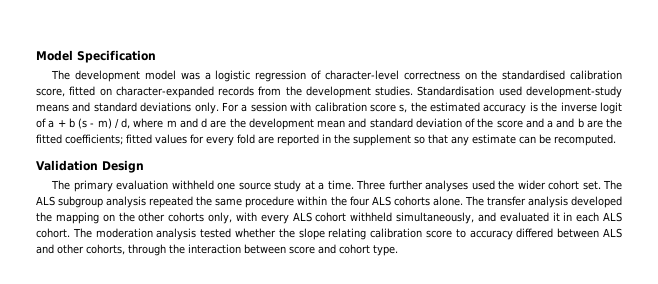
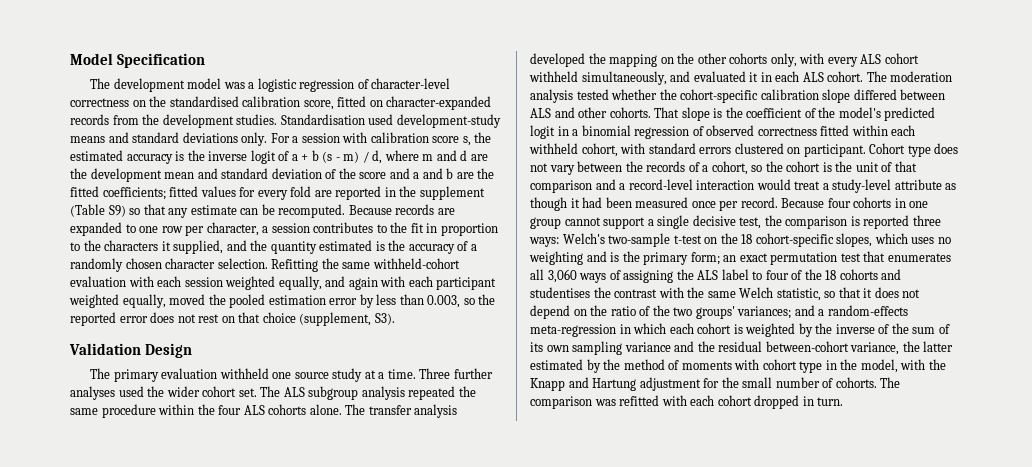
(411, 140) none -> [70,204,126,217] (Table S9)
(616, 140) none -> [348,204,455,215] [70,222,498,236] [70,240,477,254] [70,258,460,272] [70,276,497,290] [69,294,496,308] [70,312,395,326] Because records are expanded to one row per character, a session contributes to the fit in proportion to the characters it supplied, and the quantity estimated is the accuracy of a randomly chosen character selection. Refitting the same withheld-cohort evaluation with each session weighted equally, and again with each participant weighted equally, moved the pooled estimation error by less than 0.003, so the reported error does not rest on that choice (supplement, S3).
[298,228,513,240] slope relating calibration score to accuracy -> [680,89,851,103] cohort-specific calibration slope
[86,244,398,256] cohorts, through the interaction between score and cohort type. -> [609,107,936,121] [530,125,916,139] [529,143,959,157] [530,161,917,175] [530,179,957,193] [530,197,929,211] [530,215,941,229] [529,233,951,247] [529,251,951,265] [530,269,902,283] [530,287,921,301] [530,305,908,319] [530,323,950,337] [530,341,954,355] [530,359,946,373] [530,377,901,391] [530,395,844,409] cohorts. That slope is the coefficient of the model's predicted logit in a binomial regression of observed correctness fitted within each withheld cohort, with standard errors clustered on participant. Cohort type does not vary between the records of a cohort, so the cohort is the unit of that comparison and a record-level interaction would treat a study-level attribute as though it had been measured once per record. Because four cohorts in one group cannot support a single decisive test, the comparison is reported three ways: Welch's two-sample t-test on the 18 cohort-specific slopes, which uses no weighting and is the primary form; an exact permutation test that enumerates all 3,060 ways of assigning the ALS label to four of the 18 cohorts and studentises the contrast with the same Welch statistic, so that it does not depend on the ratio of the two groups' variances; and a random-effects meta-regression in which each cohort is weighted by the inverse of the sum of its own sampling variance and the residual between-cohort variance, the latter estimated by the method of moments with cohort type in the model, with the Knapp and Hartung adjustment for the small number of cohorts. The comparison was refitted with each cohort dropped in turn.

